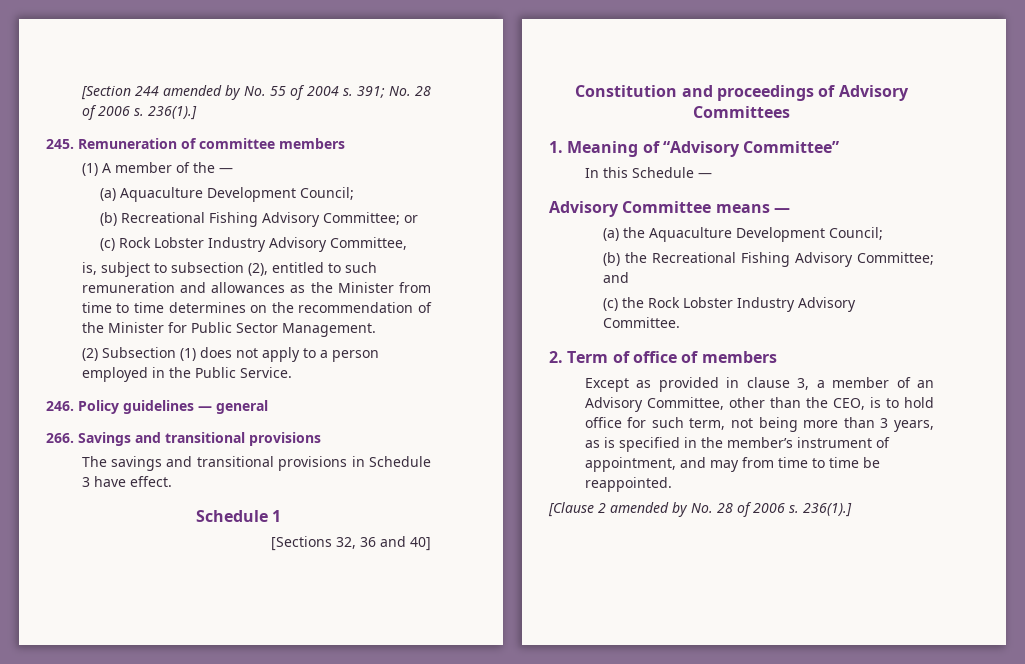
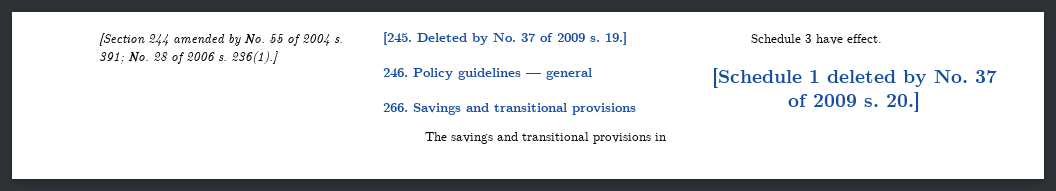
[46,138,345,149] [81,162,233,176] [99,187,354,202] [99,212,418,227] [99,237,407,252] [81,262,377,277] [81,282,432,293] [81,302,432,313] [81,322,376,337] [81,347,379,362] [81,367,292,382] 245. Remuneration of committee members // (1) A member of the — // (a) Aquaculture Development Council; // (b) Recreational Fishing Advisory Committee; or // (c) Rock Lobster Industry Advisory Committee, // is, subject to subsection (2), entitled to such remuneration and allowances as the Minister from time to time determines on the recommendation of the Minister for Public Sector Management. // (2) Subsection (1) does not apply to a person employed in the Public Service. -> [383,32,627,45] [245. Deleted by No. 37 of 2009 s. 19.]
[195,510,268,522] Schedule -> [711,68,802,88] [Schedule
[271,536,431,551] [575,85,909,101] [693,106,790,118] [549,141,840,157] [584,167,712,178] [549,201,790,217] [602,227,883,242] [602,252,934,267] [602,272,629,283] [602,297,856,312] [602,317,680,328] [549,351,777,363] [584,377,935,392] [584,397,934,412] [584,417,934,432] [584,437,890,452] [584,457,880,472] [584,477,672,492] [548,502,852,517] // [Sections 32, 36 and 40] // Constitution and proceedings of Advisory Committees // 1. Meaning of “Advisory Committee” // In this Schedule — // Advisory Committee means — // (a) the Aquaculture Development Council; // (b) the Recreational Fishing Advisory Committee; and // (c) the Rock Lobster Industry Advisory Committee. // 2. Term of office of members // Except as provided in clause 3, a member of an Advisory Committee, other than the CEO, is to hold office for such term, not being more than 3 years, as is specified in the member’s instrument of appointment, and may from time to time be reappointed. // [Clause 2 amended by No. 28 of 2006 s. 236(1).] -> [826,70,997,87] [788,92,920,112] deleted by No. 37 of 2009 s. 20.]

